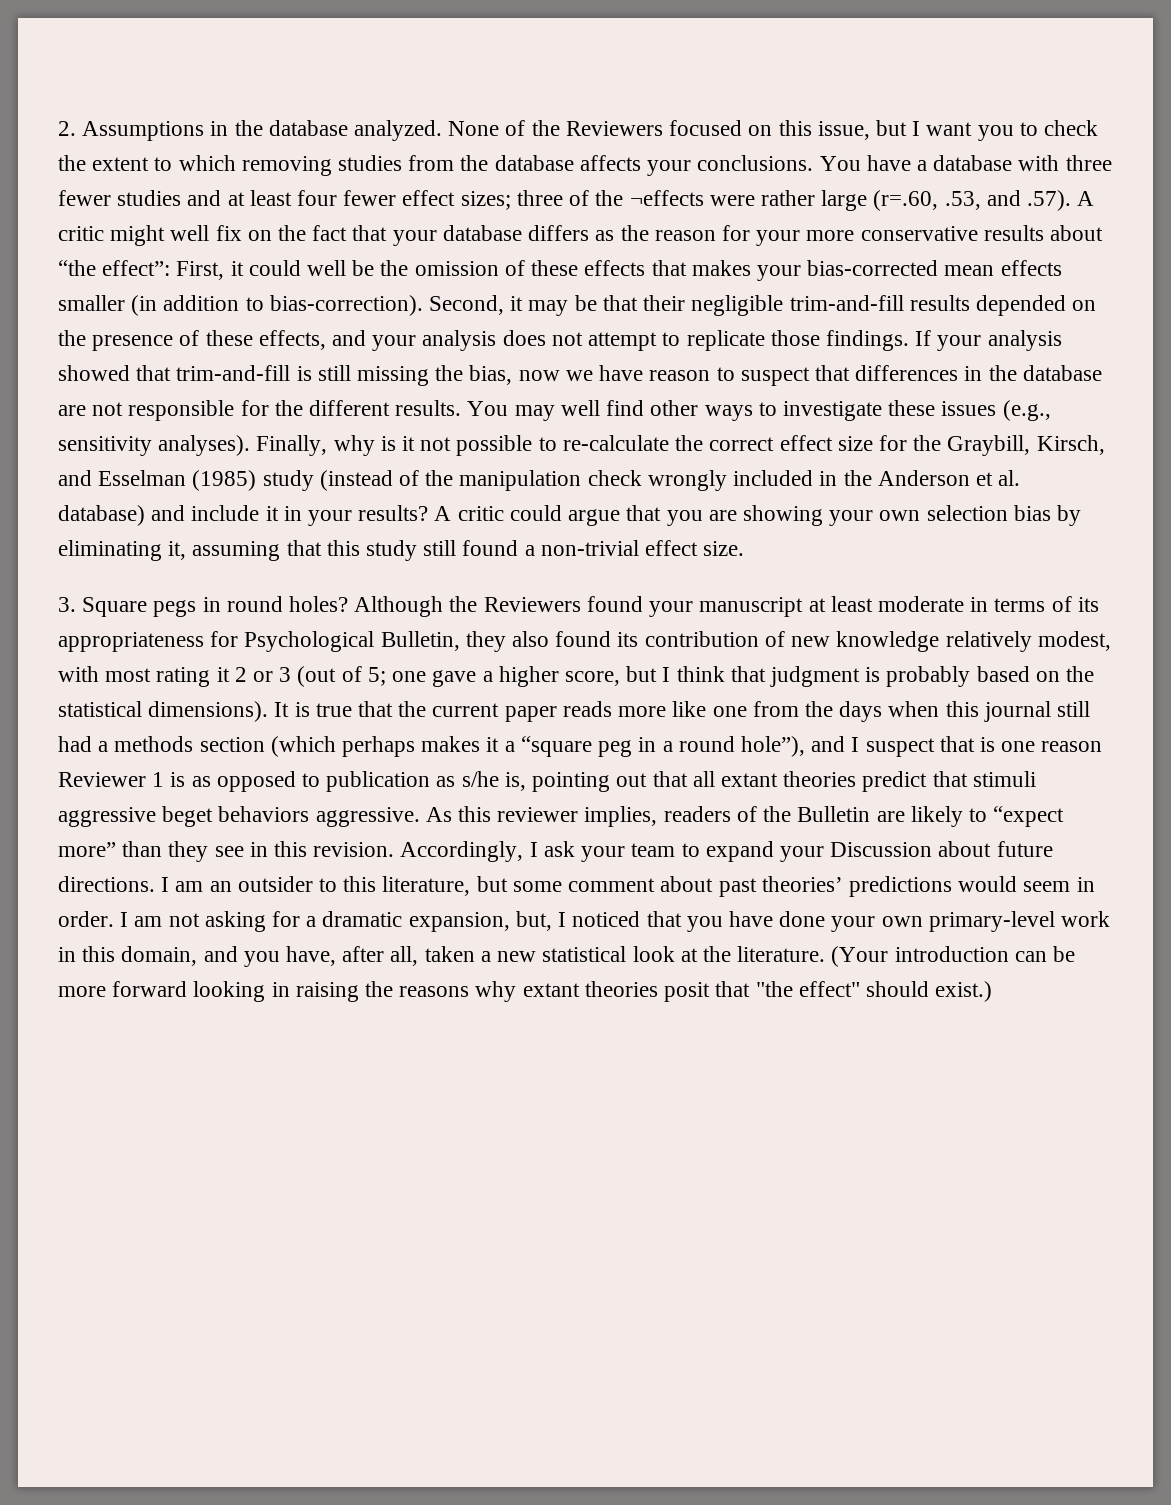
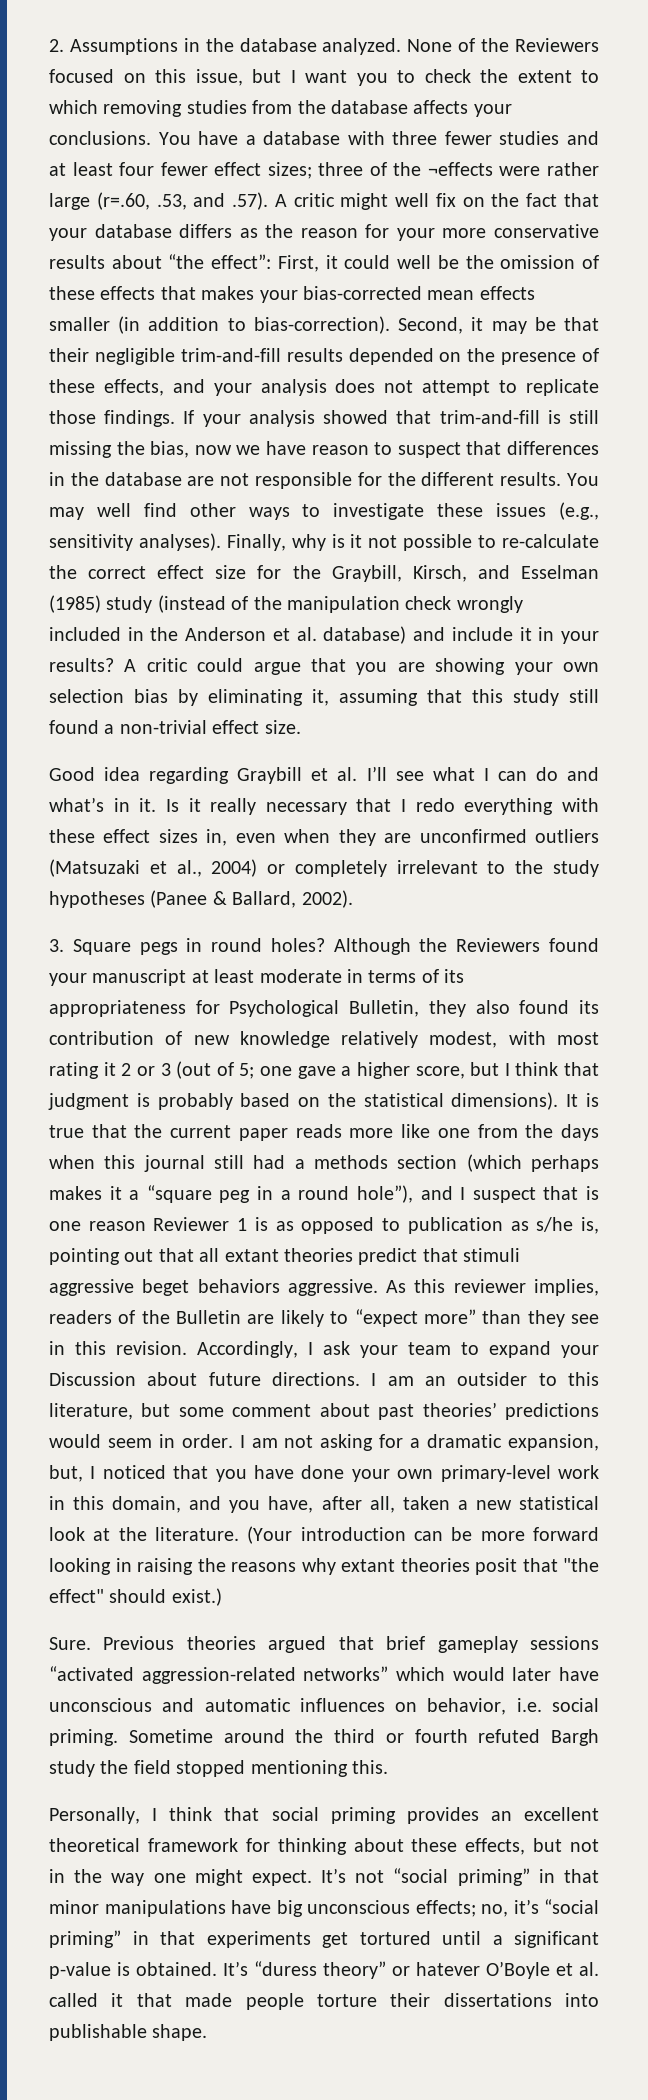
(745, 548) none -> [49,766,599,784] [49,797,599,815] [49,829,599,846] [49,859,599,877] [49,890,353,908] // Good idea regarding Graybill et al. I’ll see what I can do and what’s in it. Is it really necessary that I redo everything with these effect sizes in, even when they are unconfirmed outliers (Matsuzaki et al., 2004) or completely irrelevant to the study hypotheses (Panee & Ballard, 2002).
(993, 991) none -> [49,1636,599,1653] [49,1666,600,1684] [49,1698,599,1715] [49,1729,599,1746] [49,1760,388,1777] [49,1807,599,1824] [49,1838,599,1855] [49,1868,599,1886] [49,1899,599,1917] [49,1930,599,1948] [49,1961,599,1979] [49,1993,599,2010] [49,2024,208,2041] // Sure. Previous theories argued that brief gameplay sessions “activated aggression-related networks” which would later have unconscious and automatic influences on behavior, i.e. social priming. Sometime around the third or fourth refuted Bargh study the field stopped mentioning this. // Personally, I think that social priming provides an excellent theoretical framework for thinking about these effects, but not in the way one might expect. It’s not “social priming” in that minor manipulations have big unconscious effects; no, it’s “social priming” in that experiments get tortured until a significant p-value is obtained. It’s “duress theory” or hatever O’Boyle et al. called it that made people torture their dissertations into publishable shape.

